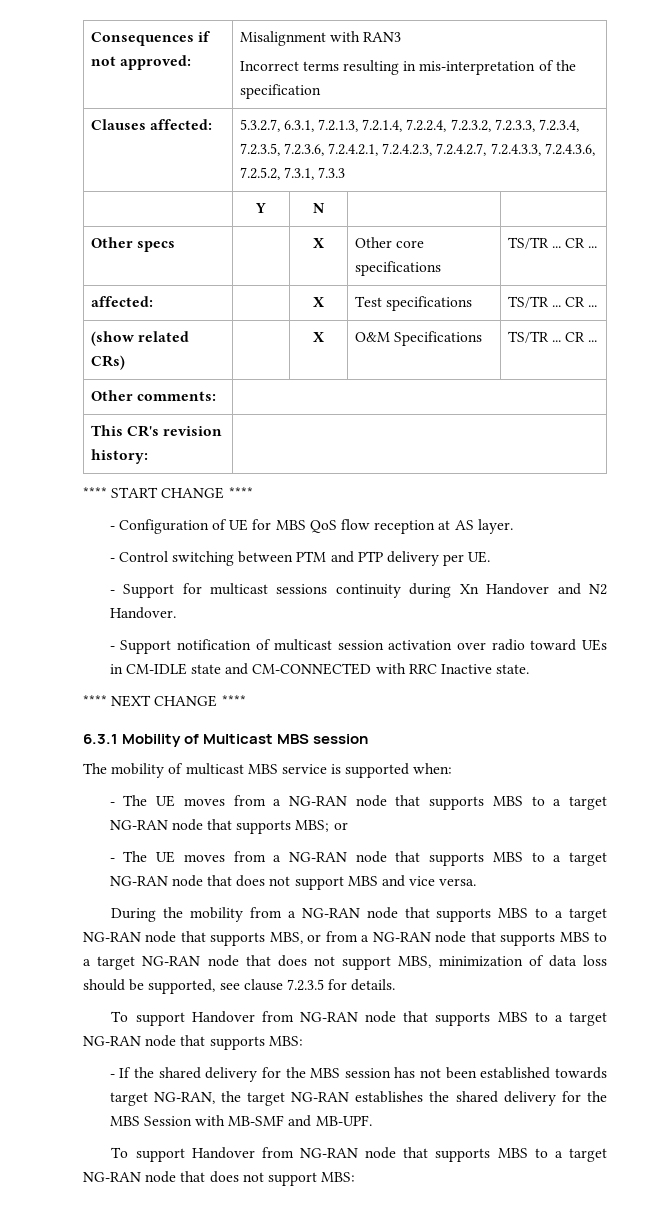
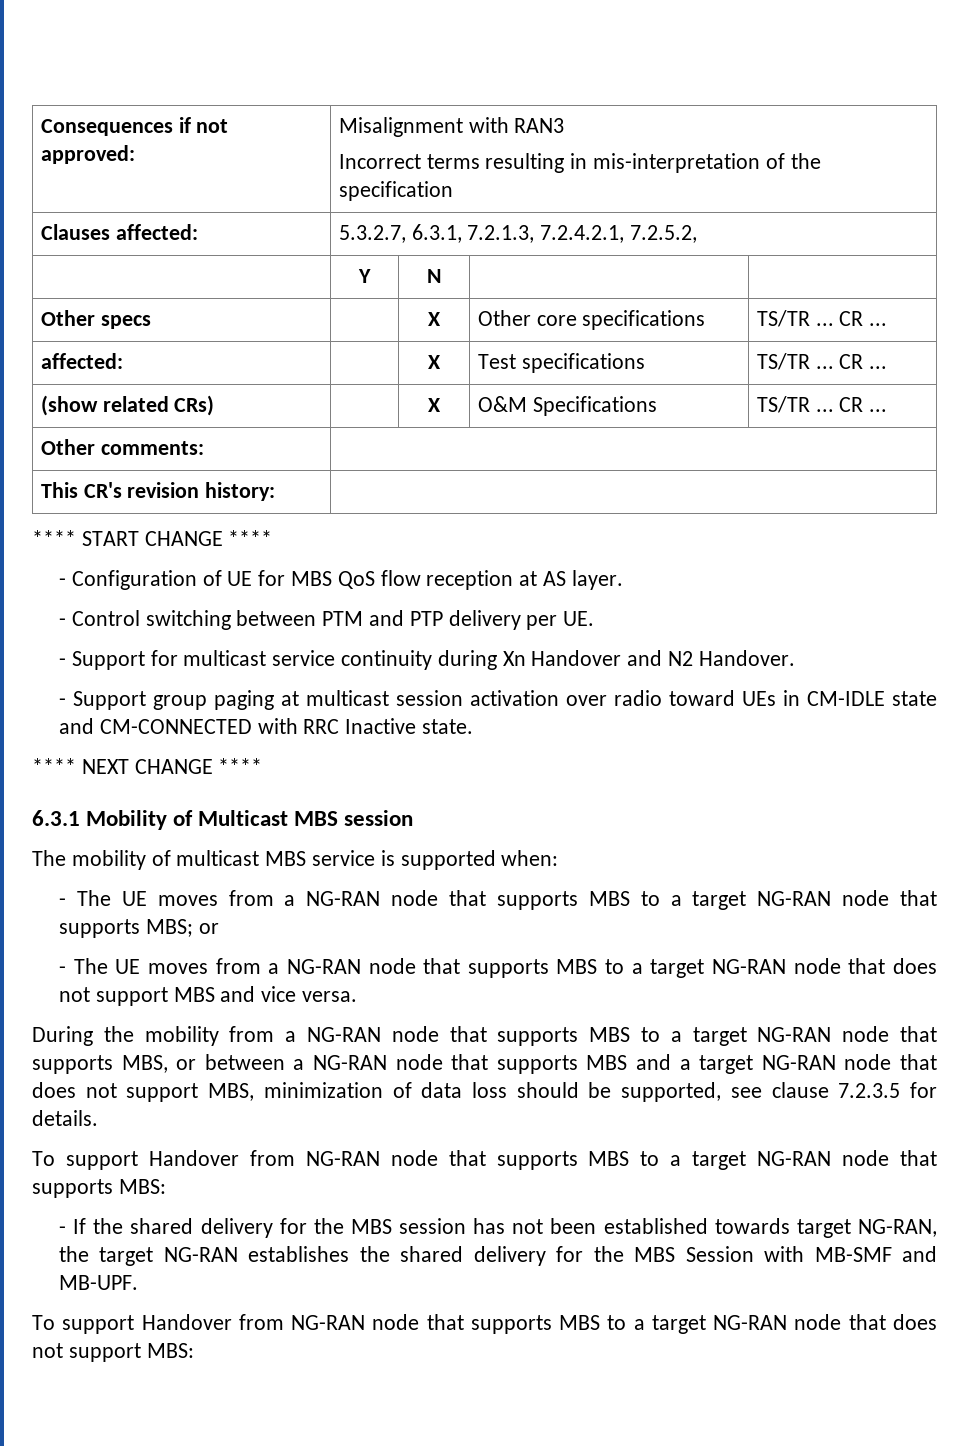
[362,119,579,132] [239,143,595,156] 7.2.1.4, 7.2.2.4, 7.2.3.2, 7.2.3.3, 7.2.3.4, 7.2.3.5, 7.2.3.6, 7.2.4.2.1, 7.2.4.2.3, 7.2.4.2.7, 7.2.4.3.3, 7.2.4.3.6, -> [540,225,625,243] 7.2.4.2.1,
[283,167,345,180] 7.3.1, 7.3.3 -> (697, 234) none
[276,584,328,594] sessions -> [272,650,336,666] service
[176,639,271,650] notification of -> [153,690,300,710] group paging at
[325,931,607,946] from a NG-RAN node that supports MBS to -> [204,1054,672,1074] between a NG-RAN node that supports MBS and

